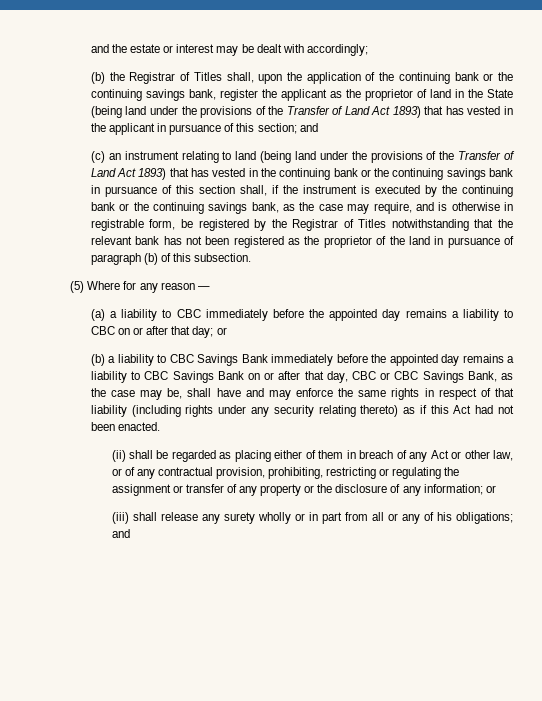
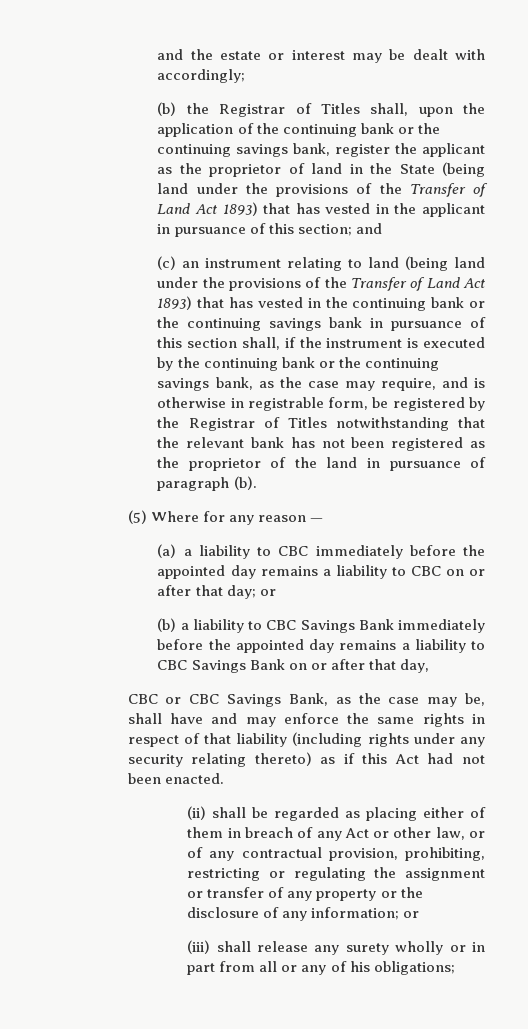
[144,253,252,265] (b) of this subsection. -> [233,476,257,490] (b).
(348, 377) none -> (429, 666) //
[111,529,130,538] and -> (455, 968) none

